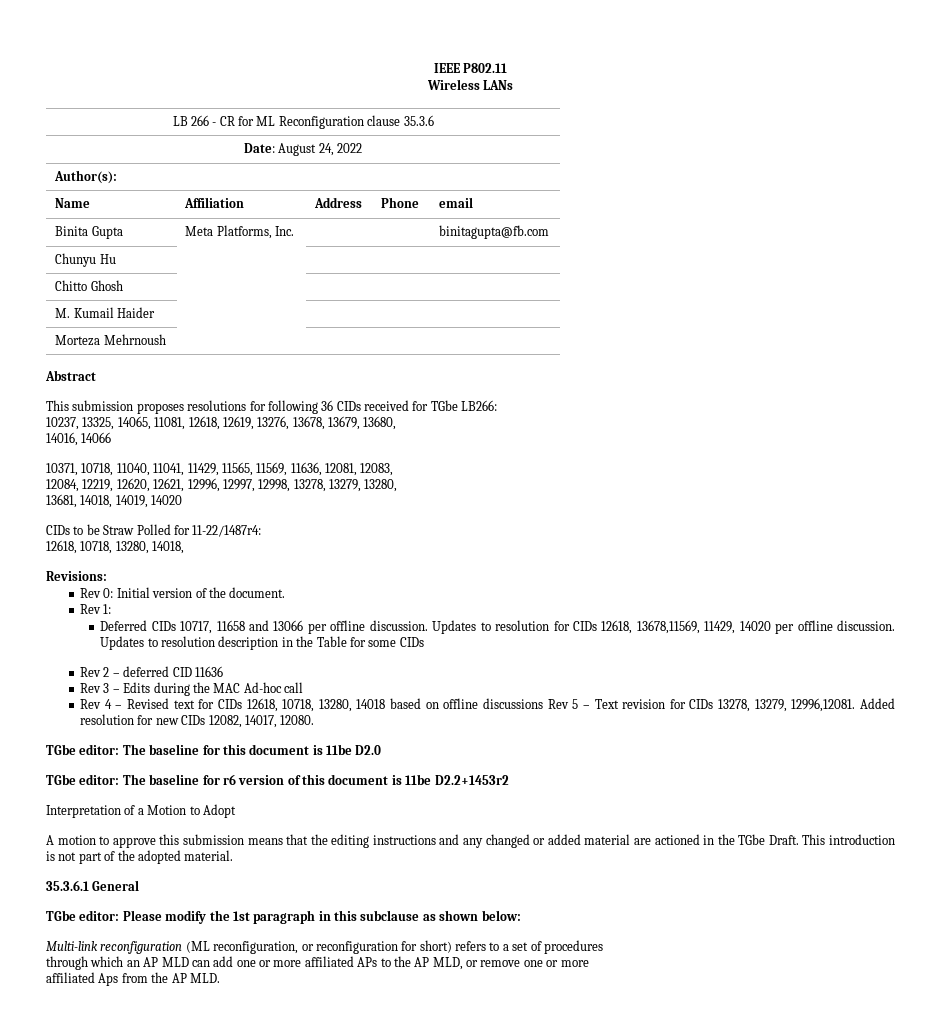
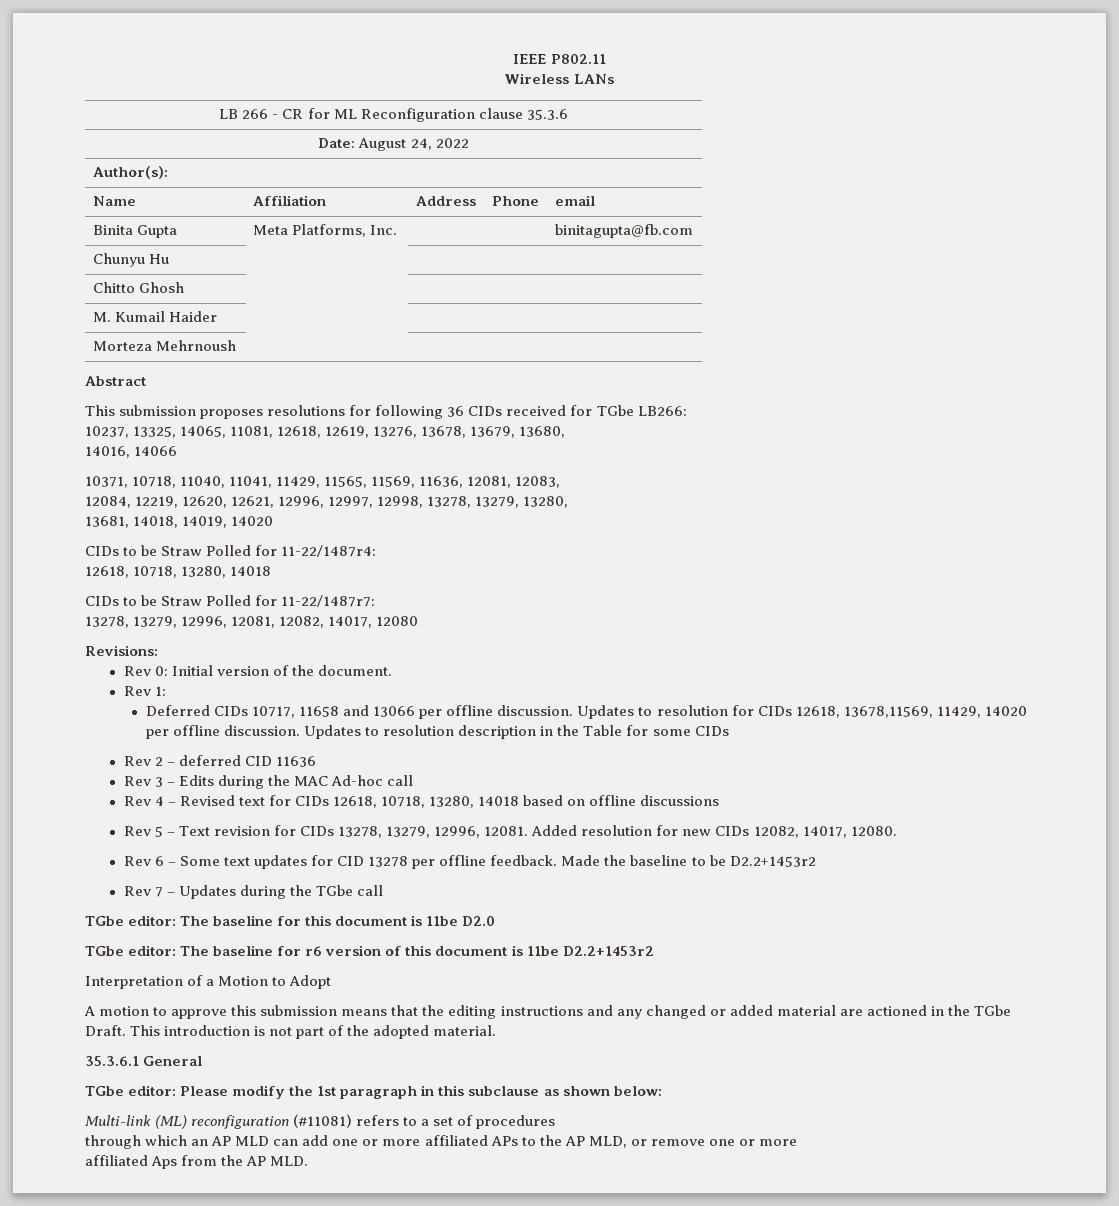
[152,541,185,554] 14018, -> [230,566,272,576] [85,595,376,607] [85,616,419,628] 14018 // CIDs to be Straw Polled for 11-22/1487r7: // 13278, 13279, 12996, 12081, 12082, 14017, 12080
(543, 703) none -> (720, 800) //
[791,698,856,712] 12996,12081. -> [434,826,529,838] 12996, 12081.
(315, 720) none -> [123,855,816,869] [123,885,384,899] // Rev 6 – Some text updates for CID 13278 per offline feedback. Made the baseline to be D2.2+1453r2 // Rev 7 – Updates during the TGbe call
[100,940,452,954] reconfiguration (ML reconfiguration, or reconfiguration for short) -> [155,1114,353,1129] (ML) reconfiguration (#11081)

